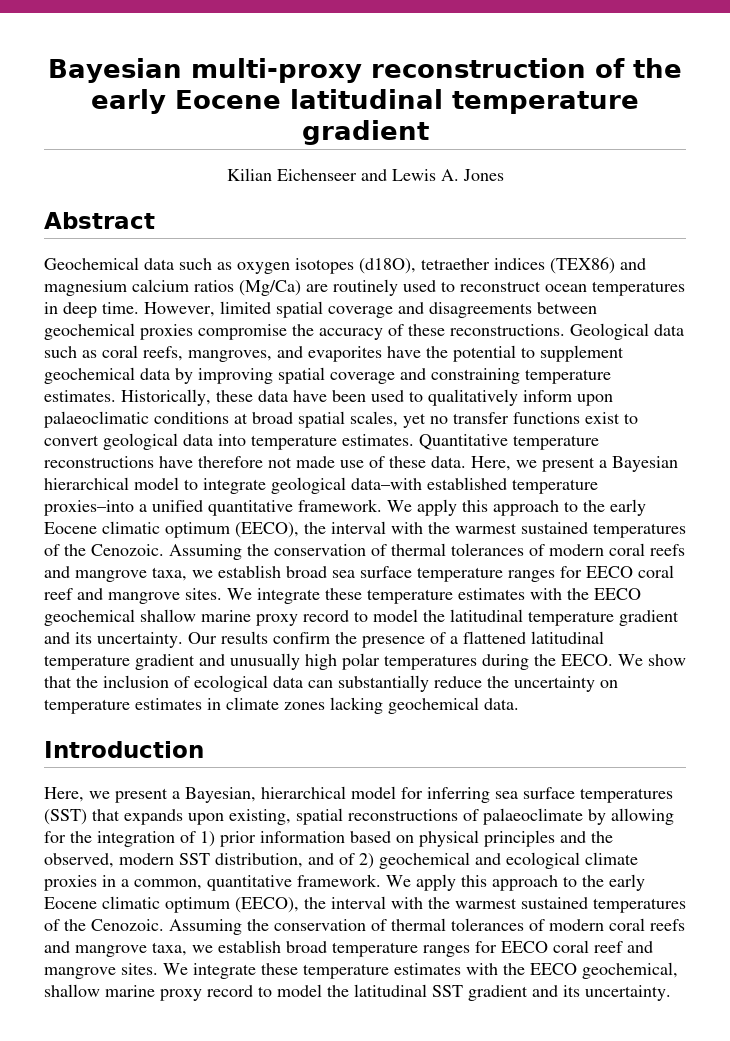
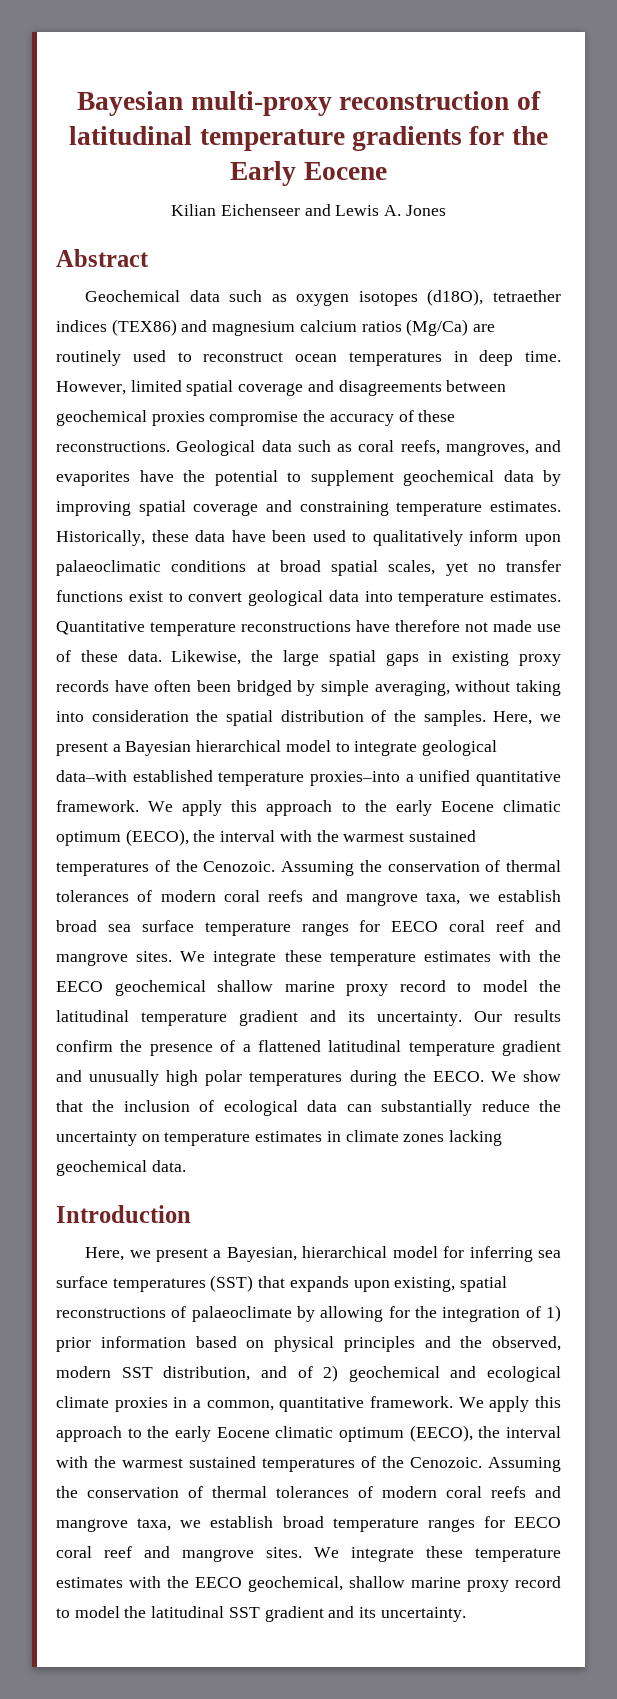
[632,58,682,78] [91,89,639,114] [301,120,429,145] the early Eocene latitudinal temperature gradient -> [69,126,548,151] [230,161,387,186] latitudinal temperature gradients for the Early Eocene
(466, 462) none -> [171,650,561,666] [56,680,561,696] [56,710,486,726] Likewise, the large spatial gaps in existing proxy records have often been bridged by simple averaging, without taking into consideration the spatial distribution of the samples.

